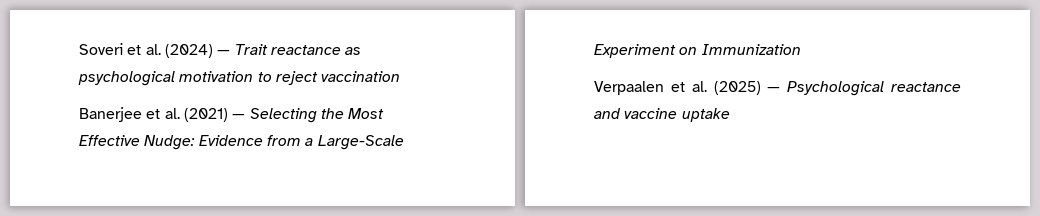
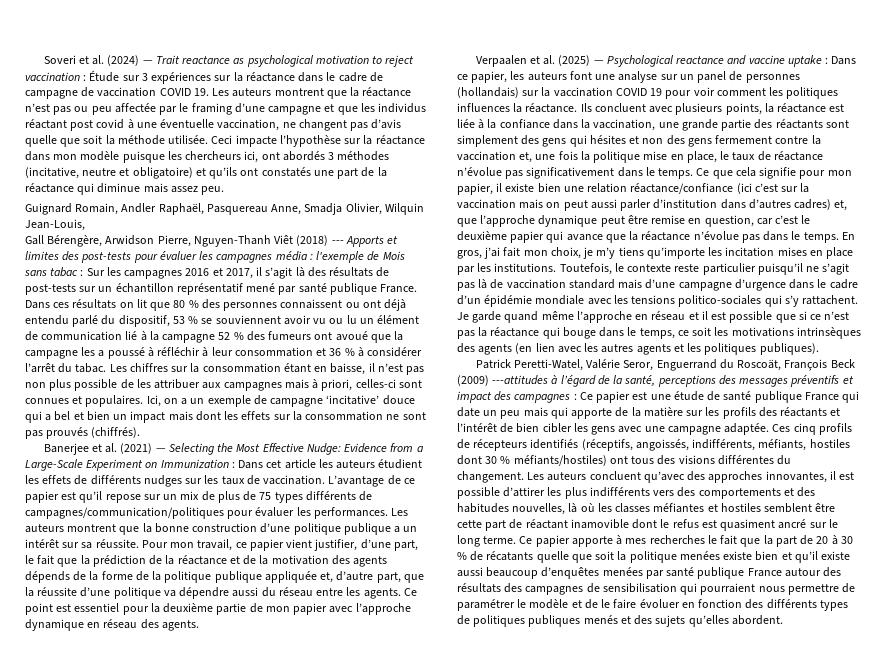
(401, 76) none -> [83,70,383,84] [25,87,412,99] [25,103,427,115] [25,119,402,131] [25,135,425,147] [25,151,390,163] [25,167,387,179] [25,183,225,195] [25,203,424,215] [25,219,85,231] [25,235,399,247] [25,251,405,263] [24,267,390,279] [25,283,418,295] [25,299,407,311] [25,315,420,327] [25,331,404,343] [25,347,423,359] [25,363,425,375] [25,379,422,391] [25,395,415,407] [25,411,426,423] [25,427,141,439] : Étude sur 3 expériences sur la réactance dans le cadre de campagne de vaccination COVID 19. Les auteurs montrent que la réactance n’est pas ou peu affectée par le framing d’une campagne et que les individus réactant post covid à une éventuelle vaccination, ne changent pas d’avis quelle que soit la méthode utilisée. Ceci impacte l’hypothèse sur la réactance dans mon modèle puisque les chercheurs ici, ont abordés 3 méthodes (incitative, neutre et obligatoire) et qu’ils ont constatés une part de la réactance qui diminue mais assez peu. // Guignard Romain, Andler Raphaël, Pasquereau Anne, Smadja Olivier, Wilquin Jean-Louis, // Gall Bérengère, Arwidson Pierre, Nguyen-Thanh Viêt (2018) --- Apports et limites des post-tests pour évaluer les campagnes média : l'exemple de Mois sans tabac : Sur les campagnes 2016 et 2017, il s’agit là des résultats de post-tests sur un échantillon représentatif mené par santé publique France. Dans ces résultats on lit que 80 % des personnes connaissent ou ont déjà entendu parlé du dispositif, 53 % se souviennent avoir vu ou lu un élément de communication lié à la campagne 52 % des fumeurs ont avoué que la campagne les a poussé à réfléchir à leur consommation et 36 % à considérer l’arrêt du tabac. Les chiffres sur la consommation étant en baisse, il n’est pas non plus possible de les attribuer aux campagnes mais à priori, celles-ci sont connues et populaires. Ici, on a un exemple de campagne ‘incitative’ douce qui a bel et bien un impact mais dont les effets sur la consommation ne sont pas prouvés (chiffrés).
(801, 49) none -> [231,459,423,469] [25,475,415,487] [25,491,373,503] [25,507,409,519] [25,523,418,535] [25,539,418,551] [25,555,388,567] [25,571,424,583] [25,587,417,599] [25,603,411,615] [25,619,199,631] : Dans cet article les auteurs étudient les effets de différents nudges sur les taux de vaccination. L’avantage de ce papier est qu’il repose sur un mix de plus de 75 types différents de campagnes/communication/politiques pour évaluer les performances. Les auteurs montrent que la bonne construction d’une politique publique a un intérêt sur sa réussite. Pour mon travail, ce papier vient justifier, d’une part, le fait que la prédiction de la réactance et de la motivation des agents dépends de la forme de la politique publique appliquée et, d’autre part, que la réussite d’une politique va dépendre aussi du réseau entre les agents. Ce point est essentiel pour la deuxième partie de mon papier avec l’approche dynamique en réseau des agents.
(730, 115) none -> [825,56,857,65] [457,71,800,83] [457,87,839,99] [457,103,845,115] [457,119,849,131] [457,135,821,147] [457,151,823,163] [457,167,852,179] [457,183,810,195] [457,199,848,211] [457,215,811,227] [457,231,855,243] [457,247,854,259] [457,263,850,275] [457,279,858,291] [457,295,859,307] [457,311,850,323] [457,327,861,339] [457,343,819,355] [475,359,855,371] [457,375,854,387] [457,391,860,403] [457,407,841,419] [457,423,852,435] [457,439,850,451] [457,455,792,466] [457,471,855,483] [457,487,816,499] [457,503,836,515] [457,519,838,531] [457,535,853,547] [457,551,851,563] [457,567,842,579] [457,583,856,595] [457,599,848,611] [457,615,783,627] : Dans ce papier, les auteurs font une analyse sur un panel de personnes (hollandais) sur la vaccination COVID 19 pour voir comment les politiques influences la réactance. Ils concluent avec plusieurs points, la réactance est liée à la confiance dans la vaccination, une grande partie des réactants sont simplement des gens qui hésites et non des gens fermement contre la vaccination et, une fois la politique mise en place, le taux de réactance n’évolue pas significativement dans le temps. Ce que cela signifie pour mon papier, il existe bien une relation réactance/confiance (ici c’est sur la vaccination mais on peut aussi parler d’institution dans d’autres cadres) et, que l’approche dynamique peut être remise en question, car c’est le deuxième papier qui avance que la réactance n’évolue pas dans le temps. En gros, j’ai fait mon choix, je m’y tiens qu’importe les incitation mises en place par les institutions. Toutefois, le contexte reste particulier puisqu’il ne s’agit pas là de vaccination standard mais d’une campagne d’urgence dans le cadre d’un épidémie mondiale avec les tensions politico-sociales qui s’y rattachent. Je garde quand même l’approche en réseau et il est possible que si ce n’est pas la réactance qui bouge dans le temps, ce soit les motivations intrinsèques des agents (en lien avec les autres agents et les politiques publiques). // Patrick Peretti-Watel, Valérie Seror, Enguerrand du Roscoät, François Beck (2009) ---attitudes à l’égard de la santé, perceptions des messages préventifs et impact des campagnes : Ce papier est une étude de santé publique France qui date un peu mais qui apporte de la matière sur les profils des réactants et l’intérêt de bien cibler les gens avec une campagne adaptée. Ces cinq profils de récepteurs identifiés (réceptifs, angoissés, indifférents, méfiants, hostiles dont 30 % méfiants/hostiles) ont tous des visions différentes du changement. Les auteurs concluent qu’avec des approches innovantes, il est possible d’attirer les plus indifférents vers des comportements et des habitudes nouvelles, là où les classes méfiantes et hostiles semblent être cette part de réactant inamovible dont le refus est quasiment ancré sur le long terme. Ce papier apporte à mes recherches le fait que la part de 20 à 30 % de récatants quelle que soit la politique menées existe bien et qu’il existe aussi beaucoup d’enquêtes menées par santé publique France autour des résultats des campagnes de sensibilisation qui pourraient nous permettre de paramétrer le modèle et de le faire évoluer en fonction des différents types de politiques publiques menés et des sujets qu’elles abordent.

